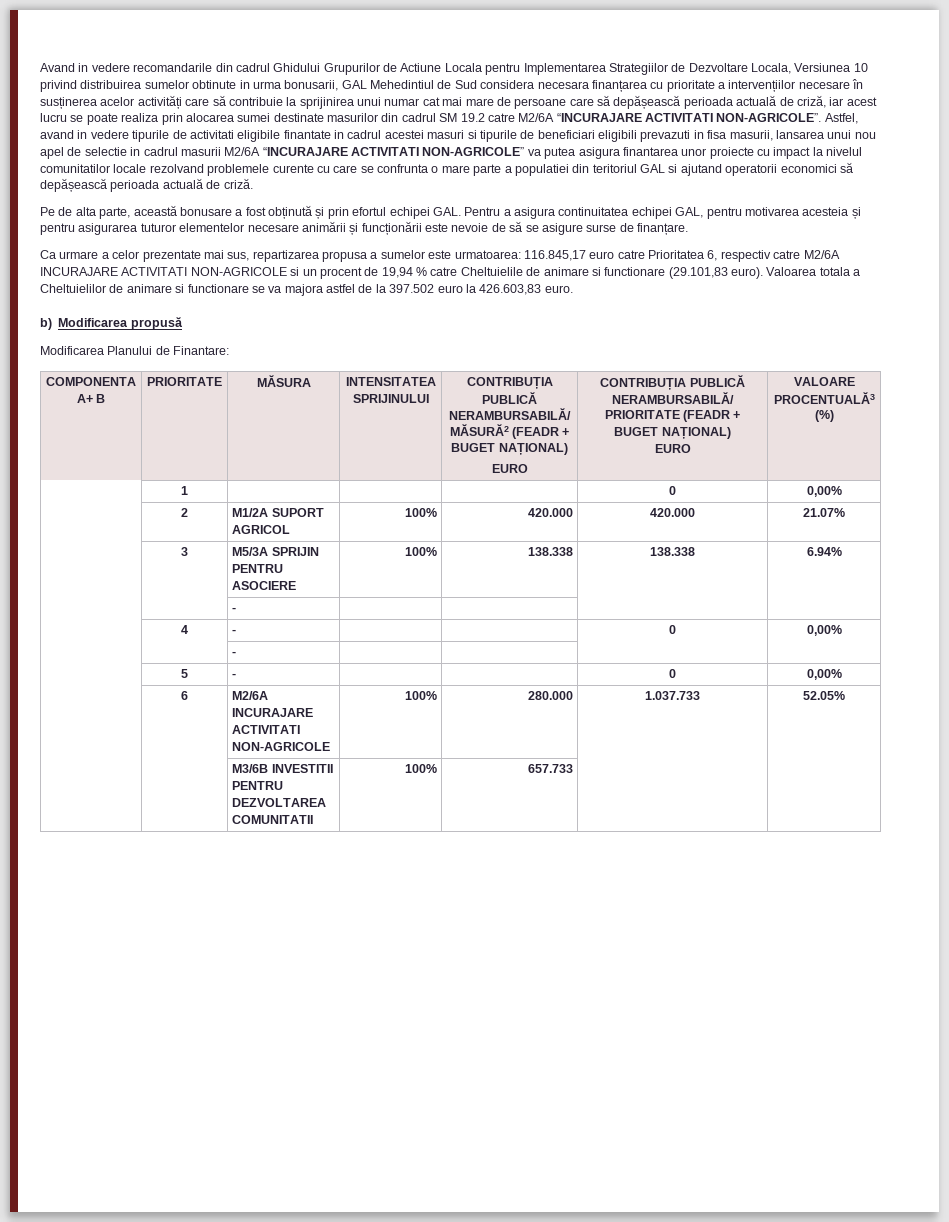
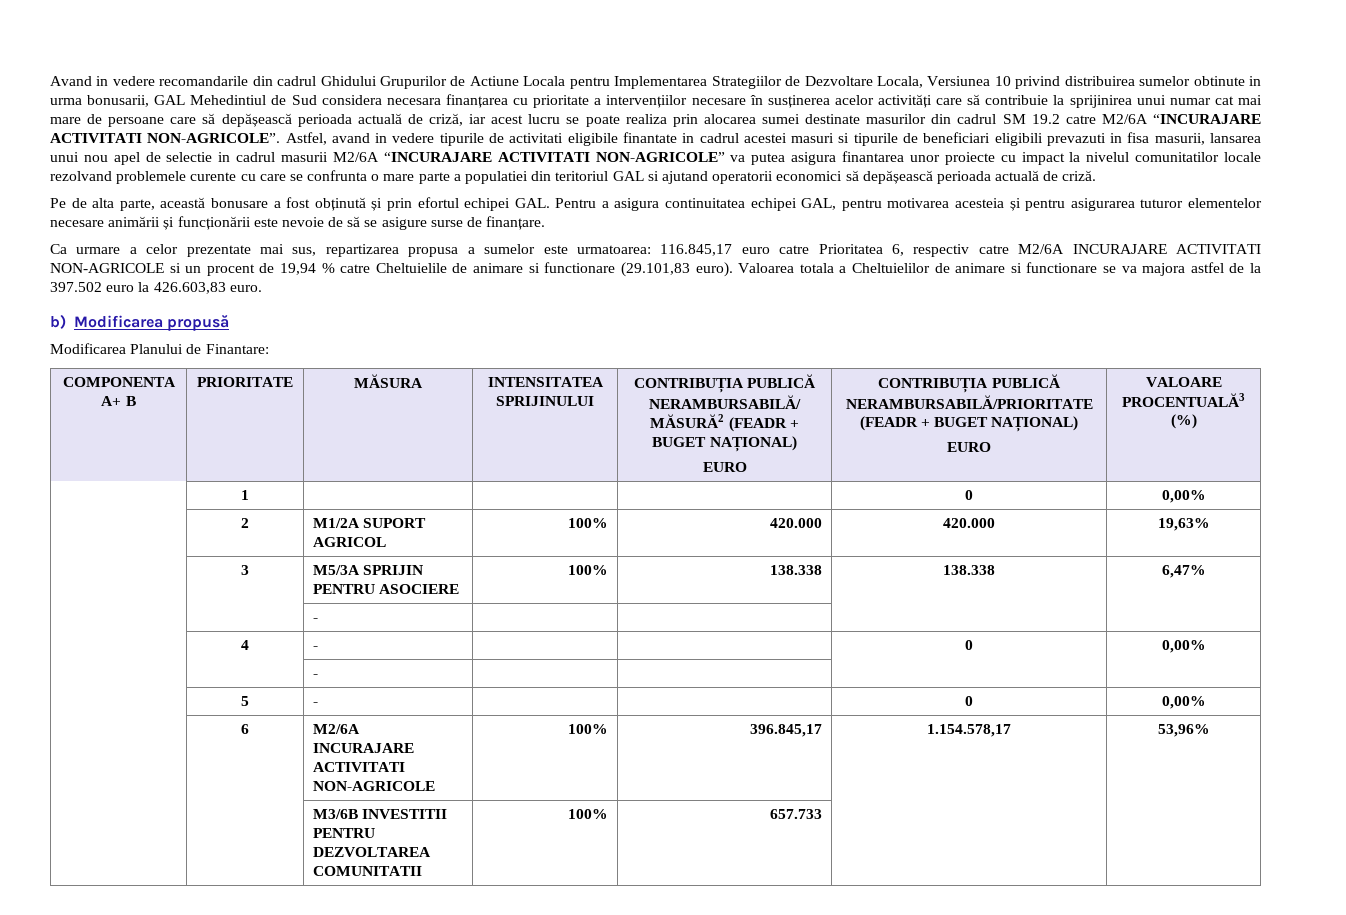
[803,508,845,517] 21.07% -> [1157,518,1210,531] 19,63%
[806,547,842,556] 6.94% -> [1161,565,1206,578] 6,47%
[527,691,573,700] [645,691,700,700] [803,691,845,700] 280.000 | 1.037.733 | 52.05% -> [750,724,823,737] [927,724,1011,737] [1157,724,1210,737] 396.845,17 | 1.154.578,17 | 53,96%

